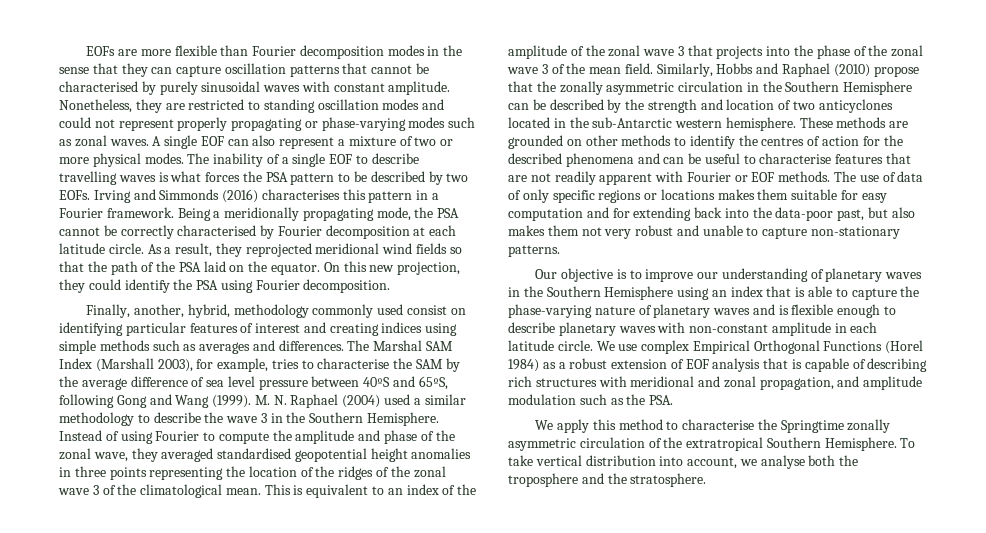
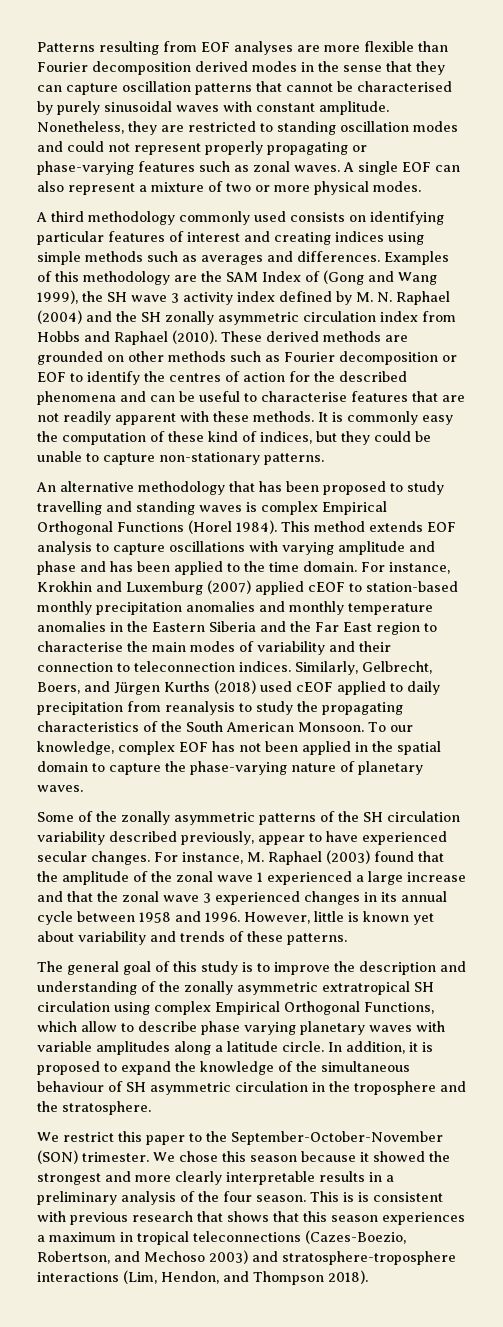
[86,46,116,56] EOFs -> [37,41,293,55] Patterns resulting from EOF analyses
(384, 52) none -> [195,61,248,72] derived
[408,117,446,128] modes -> [138,161,195,172] features
[187,153,419,167] [59,171,469,185] [59,189,440,203] [59,207,460,221] [59,225,457,239] [59,243,462,257] [59,261,461,275] [59,279,391,293] [86,304,230,318] The inability of a single EOF to describe travelling waves is what forces the PSA pattern to be described by two EOFs. Irving and Simmonds (2016) characterises this pattern in a Fourier framework. Being a meridionally propagating mode, the PSA cannot be correctly characterised by Fourier decomposition at each latitude circle. As a result, they reprojected meridional wind fields so that the path of the PSA laid on the equator. On this new projection, they could identify the PSA using Fourier decomposition. // Finally, another, hybrid, -> [36,211,84,222] // A third
[406,305,447,315] consist -> [290,212,345,222] consists
[347,340,454,351] [59,358,460,372] [59,376,448,390] [59,394,466,408] [59,412,440,426] [59,430,455,444] [59,448,472,462] [59,466,446,480] [58,484,477,498] [508,45,924,59] [507,63,919,77] [508,81,913,95] [508,99,893,113] [508,117,833,131] The Marshal SAM Index (Marshall 2003), for example, tries to characterise the SAM by the average difference of sea level pressure between 40ºS and 65ºS, following Gong and Wang (1999). M. N. Raphael (2004) used a similar methodology to describe the wave 3 in the Southern Hemisphere. Instead of using Fourier to compute the amplitude and phase of the zonal wave, they averaged standardised geopotential height anomalies in three points representing the location of the ridges of the zonal wave 3 of the climatological mean. This is equivalent to an index of the amplitude of the zonal wave 3 that projects into the phase of the zonal wave 3 of the mean field. Similarly, Hobbs and Raphael (2010) propose that the zonally asymmetric circulation in the Southern Hemisphere can be described by the strength and location of two anticyclones located in the sub-Antarctic western hemisphere. These -> [384,251,449,265] [37,270,437,285] [37,290,450,305] [37,310,456,325] [37,330,319,345] Examples of this methodology are the SAM Index of (Gong and Wang 1999), the SH wave 3 activity index defined by M. N. Raphael (2004) and the SH zonally asymmetric circulation index from Hobbs and Raphael (2010). These derived
(672, 140) none -> [230,351,457,365] [37,372,66,382] such as Fourier decomposition or EOF
[686,171,924,182] [508,189,887,203] [508,207,915,221] [508,225,699,239] Fourier or EOF methods. The use of data of only specific regions or locations makes them suitable for easy computation and for extending back into the data-poor past, but also makes them not very robust and -> [213,411,453,425] [37,431,431,445] these methods. It is commonly easy the computation of these kind of indices, but they could be
[535,268,923,282] [508,286,833,300] Our objective is to improve our understanding of planetary waves in the Southern Hemisphere using an index that is able -> [36,481,444,495] [37,501,387,515] [37,520,456,535] [37,541,435,555] [37,561,450,575] [37,580,458,595] [37,601,433,615] [37,621,437,635] [37,641,391,655] [37,661,432,675] [37,680,440,695] [37,701,403,715] [37,721,413,732] [37,741,441,755] [37,761,88,772] An alternative methodology that has been proposed to study travelling and standing waves is complex Empirical Orthogonal Functions (Horel 1984). This method extends EOF analysis to capture oscillations with varying amplitude and phase and has been applied to the time domain. For instance, Krokhin and Luxemburg (2007) applied cEOF to station-based monthly precipitation anomalies and monthly temperature anomalies in the Eastern Siberia and the Far East region to characterise the main modes of variability and their connection to teleconnection indices. Similarly, Gelbrecht, Boers, and Jürgen Kurths (2018) used cEOF applied to daily precipitation from reanalysis to study the propagating characteristics of the South American Monsoon. To our knowledge, complex EOF has not been applied in the spatial domain
[713,304,897,318] [508,322,878,336] [508,340,924,354] [508,358,928,372] [508,376,923,390] [508,394,674,405] [535,419,891,433] [508,437,916,451] [508,455,836,469] waves and is flexible enough to describe planetary waves with non-constant amplitude in each latitude circle. We use complex Empirical Orthogonal Functions (Horel 1984) as a robust extension of EOF analysis that is capable of describing rich structures with meridional and zonal propagation, and amplitude modulation such as the PSA. // We apply this method to characterise the Springtime zonally asymmetric circulation of the extratropical Southern Hemisphere. To take vertical distribution into account, we analyse both -> [37,785,83,792] [37,811,460,825] [37,831,447,845] [37,850,444,865] [37,871,466,885] [37,891,447,905] [37,911,434,925] [37,931,347,945] [37,961,466,975] [37,981,434,995] [37,1001,434,1015] [37,1021,445,1035] [37,1041,433,1055] [37,1061,410,1075] [37,1081,325,1095] waves. // Some of the zonally asymmetric patterns of the SH circulation variability described previously, appear to have experienced secular changes. For instance, M. Raphael (2003) found that the amplitude of the zonal wave 1 experienced a large increase and that the zonal wave 3 experienced changes in its annual cycle between 1958 and 1996. However, little is known yet about variability and trends of these patterns. // The general goal of this study is to improve the description and understanding of the zonally asymmetric extratropical SH circulation using complex Empirical Orthogonal Functions, which allow to describe phase varying planetary waves with variable amplitudes along a latitude circle. In addition, it is proposed to expand the knowledge of the simultaneous behaviour of SH asymmetric circulation in
(707, 480) none -> [37,1131,443,1145] [37,1150,450,1164] [37,1171,394,1185] [37,1191,443,1205] [37,1211,465,1225] [37,1230,406,1245] [37,1250,456,1265] [37,1270,368,1285] // We restrict this paper to the September-October-November (SON) trimester. We chose this season because it showed the strongest and more clearly interpretable results in a preliminary analysis of the four season. This is is consistent with previous research that shows that this season experiences a maximum in tropical teleconnections (Cazes-Boezio, Robertson, and Mechoso 2003) and stratosphere-troposphere interactions (Lim, Hendon, and Thompson 2018).

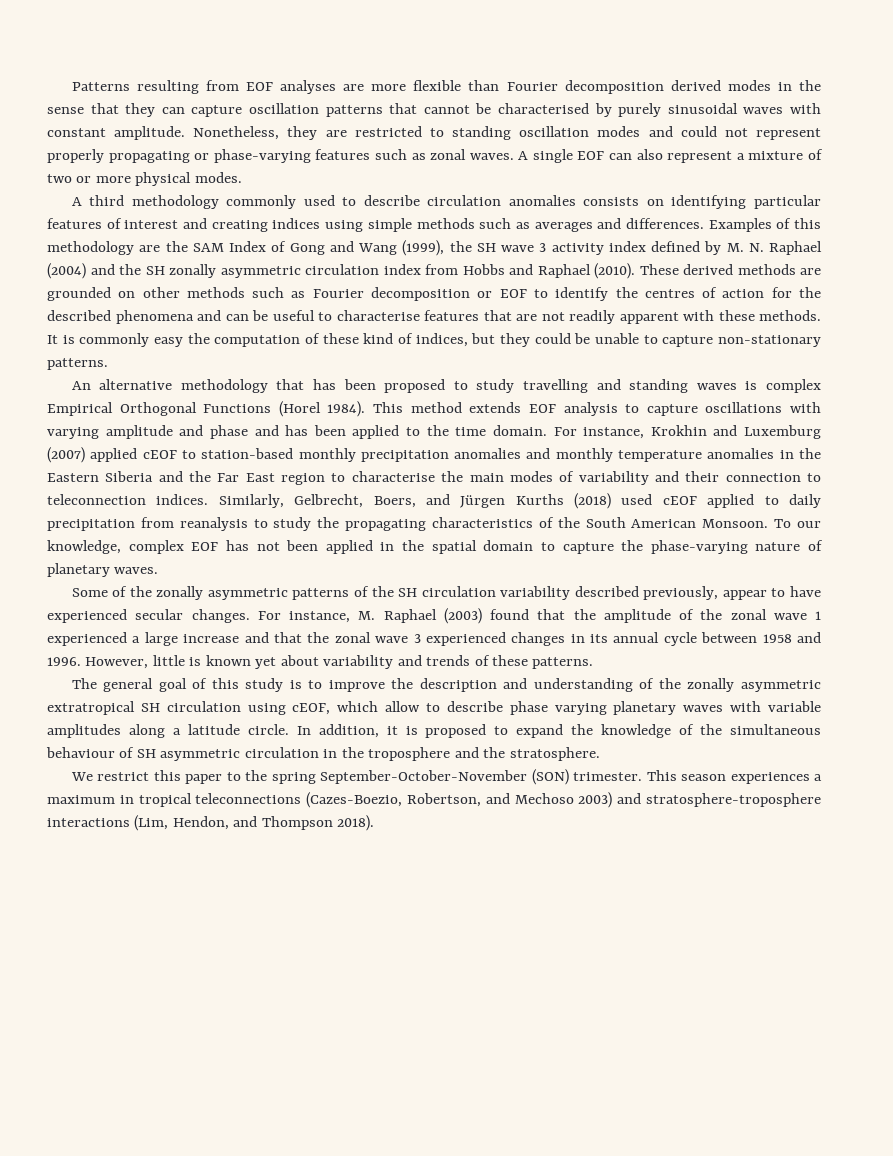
(286, 216) none -> [342,195,576,206] to describe circulation anomalies
[323,270,364,285] (Gong -> [289,243,325,255] Gong
[37,290,78,304] 1999), -> [402,240,445,256] (1999),
[154,1001,434,1015] complex Empirical Orthogonal Functions, -> [292,703,331,715] cEOF,
(227, 1136) none -> [271,772,316,784] spring
[153,1151,450,1162] [37,1171,394,1185] [37,1191,443,1205] [37,1211,327,1225] We chose this season because it showed the strongest and more clearly interpretable results in a preliminary analysis of the four season. This is is consistent with previous research that shows that this -> [646,770,677,781] This

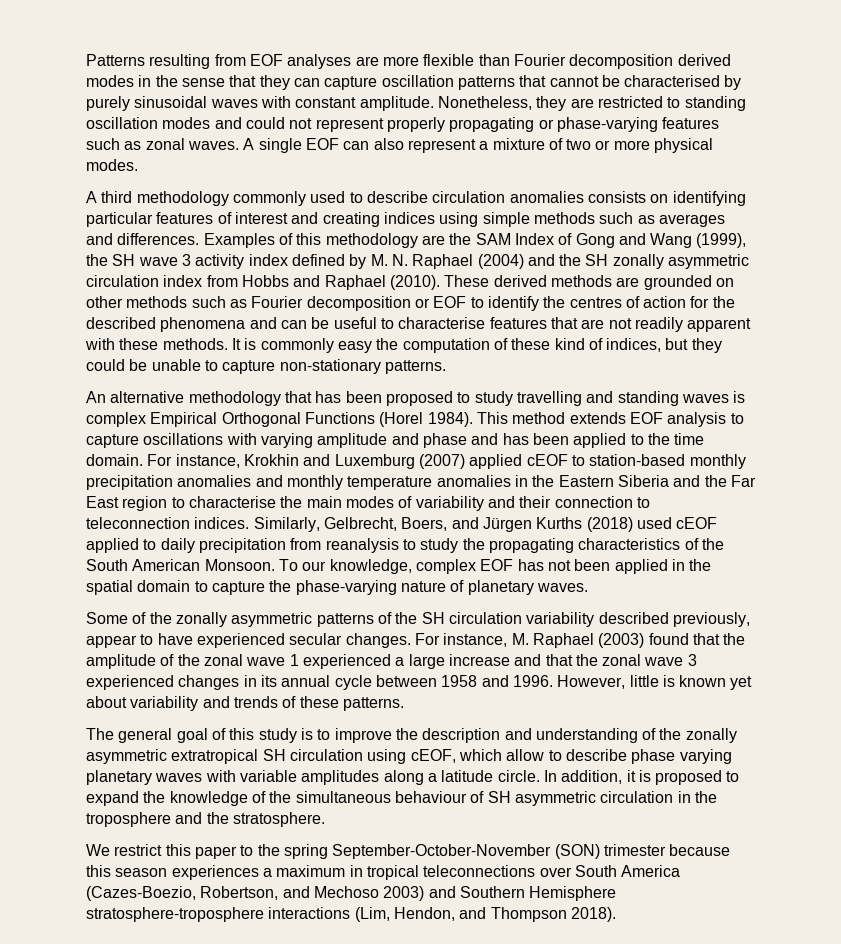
[573,770,677,781] trimester. This -> [603,844,731,856] [86,865,111,877] trimester because this
(302, 798) none -> [539,865,681,877] over South America
(642, 798) none -> [459,886,617,901] Southern Hemisphere

